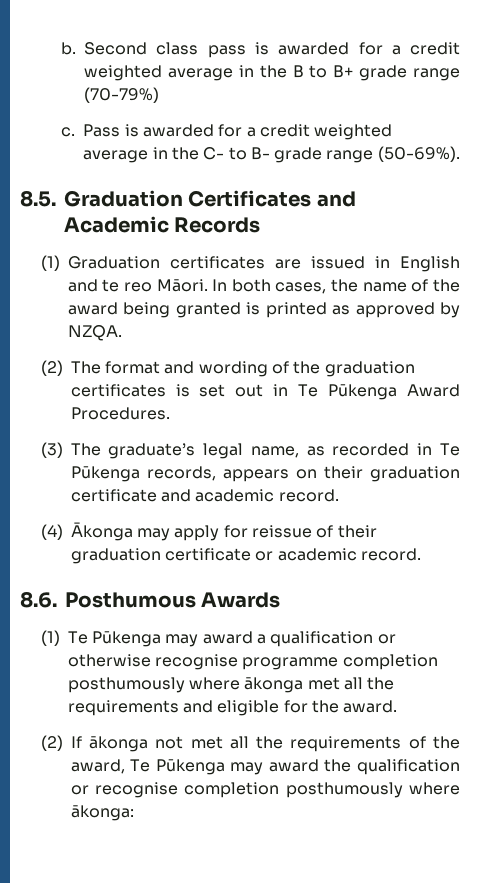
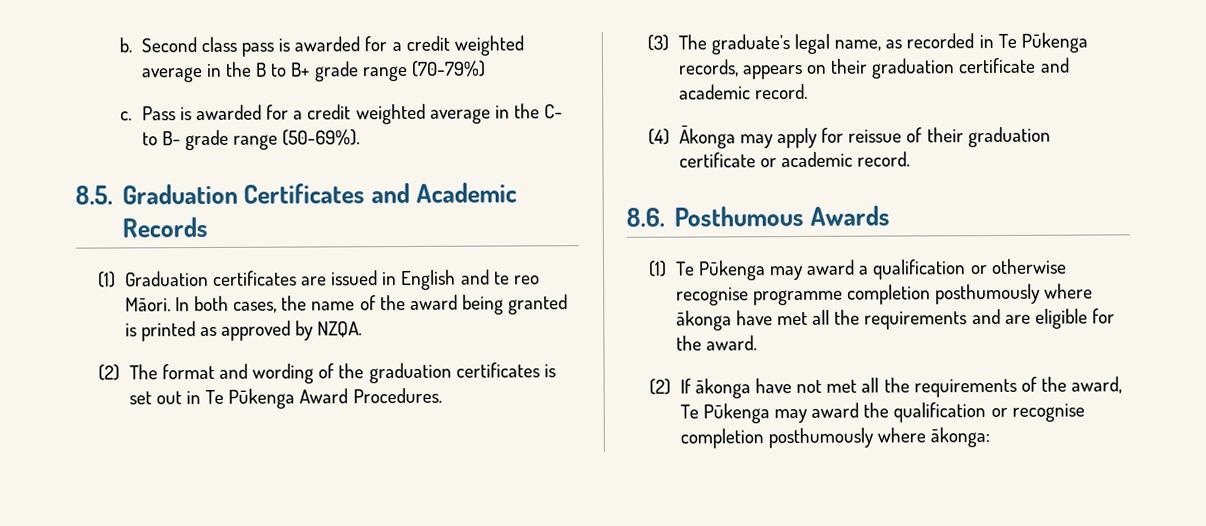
(304, 685) none -> [735,310,773,326] have
(213, 706) none -> [1004,314,1031,324] are
(148, 744) none -> [755,378,793,394] have

